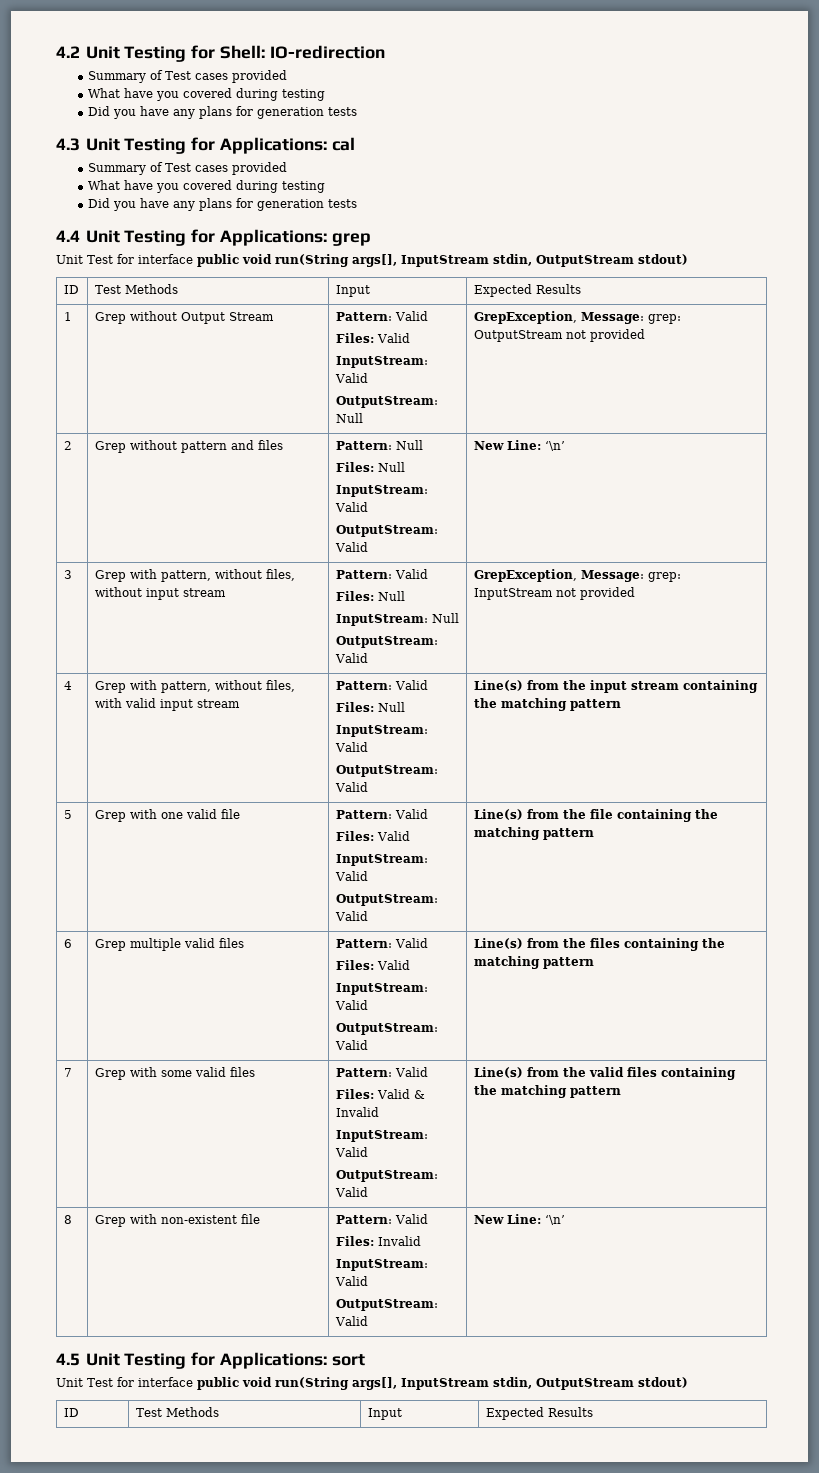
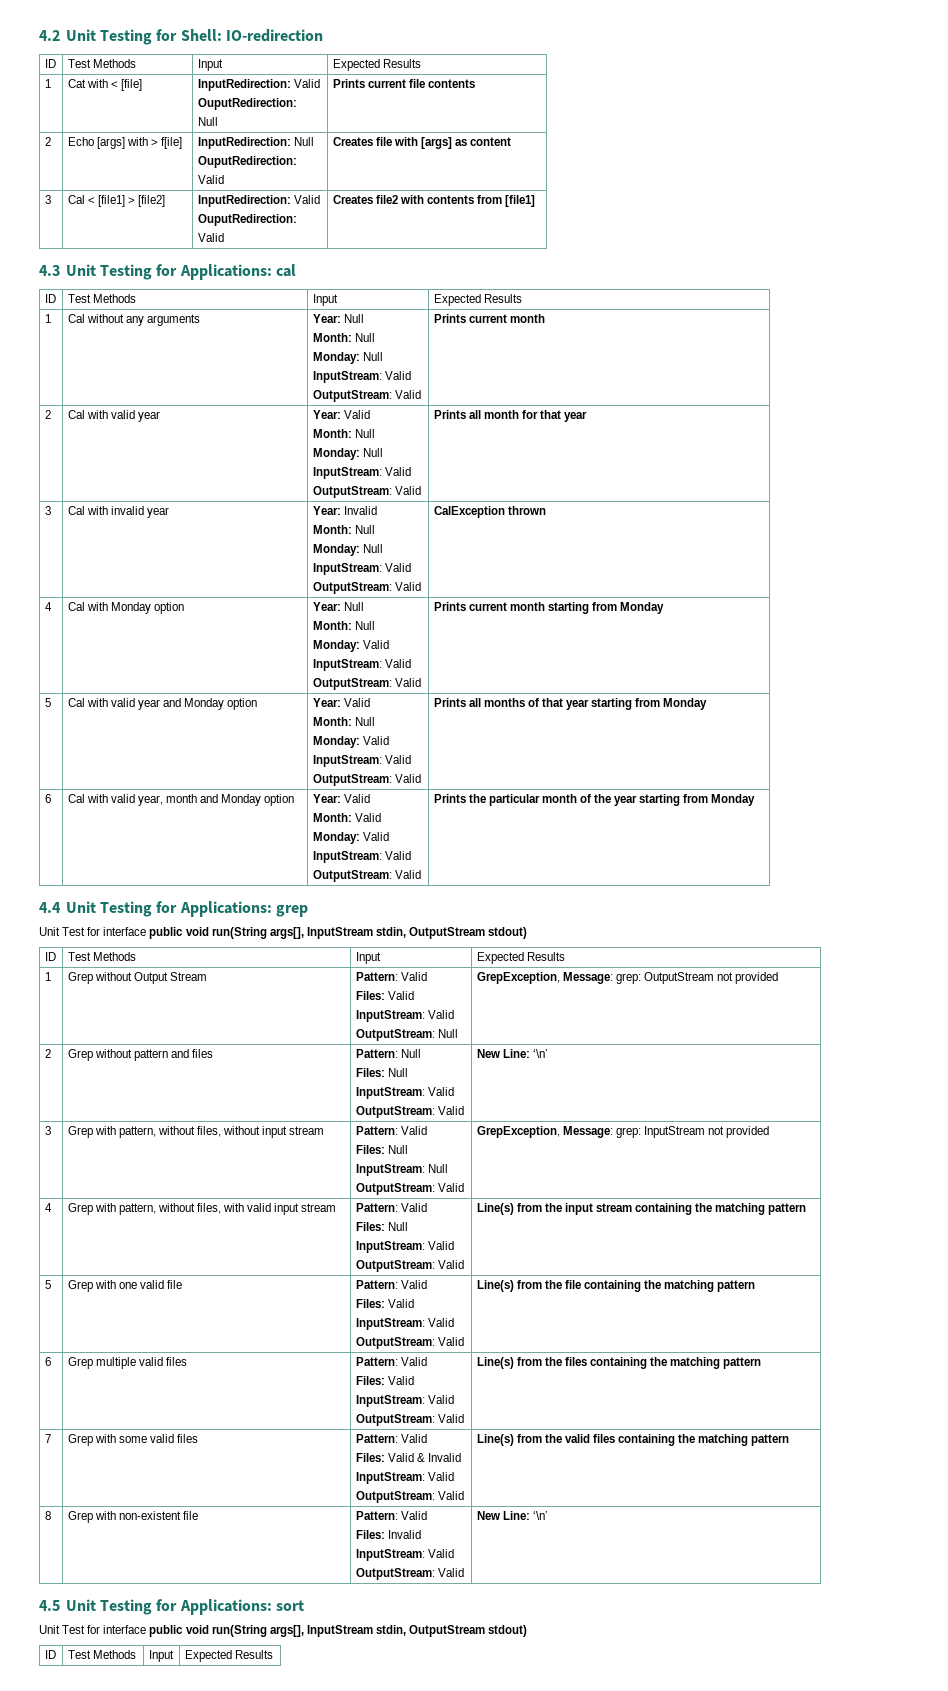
[87,70,287,83] [87,88,325,101] [87,106,357,119] // Summary of Test cases provided // What have you covered during testing // Did you have any plans for generation tests -> [44,59,56,68] [67,59,136,68] [197,59,223,71] [332,59,421,71] [44,79,51,88] [67,79,142,91] [197,79,320,91] [197,98,297,110] [197,117,218,126] [332,79,475,88] [44,137,51,146] [67,137,182,149] [197,137,314,149] [197,156,297,168] [197,175,224,184] [332,137,512,149] [44,195,51,204] [67,195,165,207] [197,195,320,207] [197,214,297,226] [197,233,224,242] [332,195,536,207] // ID | Test Methods | Input | Expected Results // 1 | Cat with < [file] | InputRedirection: Valid // OuputRedirection: // Null | Prints current file contents // 2 | Echo [args] with > f[ile] | InputRedirection: Null // OuputRedirection: // Valid | Creates file with [args] as content // 3 | Cal < [file1] > [file2] | InputRedirection: Valid // OuputRedirection: // Valid | Creates file2 with contents from [file1]
[87,162,287,175] [87,180,325,193] [87,198,357,211] // Summary of Test cases provided // What have you covered during testing // Did you have any plans for generation tests -> [44,294,56,303] [67,294,136,303] [312,294,338,306] [433,294,522,306] [44,314,51,323] [67,314,200,326] [312,314,364,323] [312,333,375,342] [312,352,383,364] [312,371,411,383] [312,390,421,402] [433,314,545,323] [44,410,51,419] [67,410,160,422] [312,410,370,419] [312,429,375,438] [312,448,383,460] [312,467,411,479] [312,486,421,498] [433,410,588,422] [44,506,51,515] [67,506,169,518] [312,506,377,515] [312,525,375,534] [312,544,383,556] [312,563,411,575] [312,582,421,594] [433,506,546,518] [44,602,52,611] [67,602,184,614] [312,602,364,611] [312,621,375,630] [312,640,389,652] [312,659,411,671] [312,678,421,690] [433,602,665,614] [44,698,51,707] [67,698,258,710] [312,698,370,707] [312,717,375,726] [312,736,389,748] [312,755,411,767] [312,774,421,786] [433,698,708,710] [44,794,51,803] [67,794,295,806] [312,794,370,803] [312,813,381,822] [312,832,389,844] [312,851,411,863] [312,870,421,882] [433,794,756,806] // ID | Test Methods | Input | Expected Results // 1 | Cal without any arguments | Year: Null // Month: Null // Monday: Null // InputStream: Valid // OutputStream: Valid | Prints current month // 2 | Cal with valid year | Year: Valid // Month: Null // Monday: Null // InputStream: Valid // OutputStream: Valid | Prints all month for that year // 3 | Cal with invalid year | Year: Invalid // Month: Null // Monday: Null // InputStream: Valid // OutputStream: Valid | CalException thrown // 4 | Cal with Monday option | Year: Null // Month: Null // Monday: Valid // InputStream: Valid // OutputStream: Valid | Prints current month starting from Monday // 5 | Cal with valid year and Monday option | Year: Valid // Month: Null // Monday: Valid // InputStream: Valid // OutputStream: Valid | Prints all months of that year starting from Monday // 6 | Cal with valid year, month and Monday option | Year: Valid // Month: Valid // Monday: Valid // InputStream: Valid // OutputStream: Valid | Prints the particular month of the year starting from Monday

